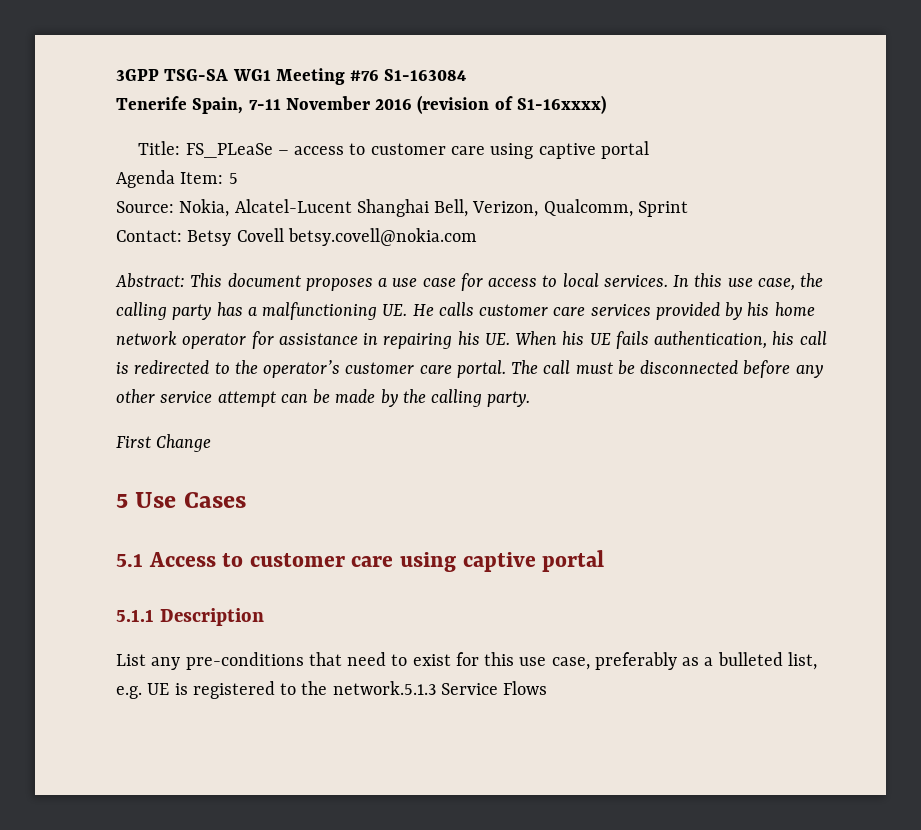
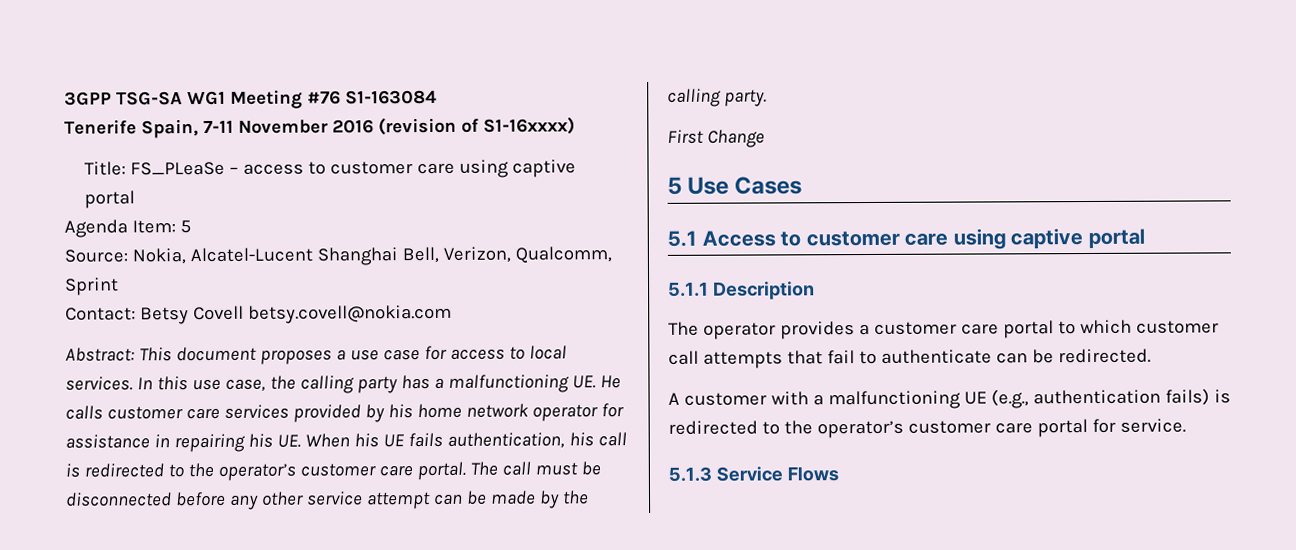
[116,652,817,670] [116,681,436,699] List any pre-conditions that need to exist for this use case, preferably as a bulleted list, e.g. UE is registered to the network.5.1.3 -> [668,319,1219,340] [668,348,1151,369] [668,388,1231,410] [668,418,1186,439] [668,466,712,482] The operator provides a customer care portal to which customer call attempts that fail to authenticate can be redirected. // A customer with a malfunctioning UE (e.g., authentication fails) is redirected to the operator’s customer care portal for service. // 5.1.3

